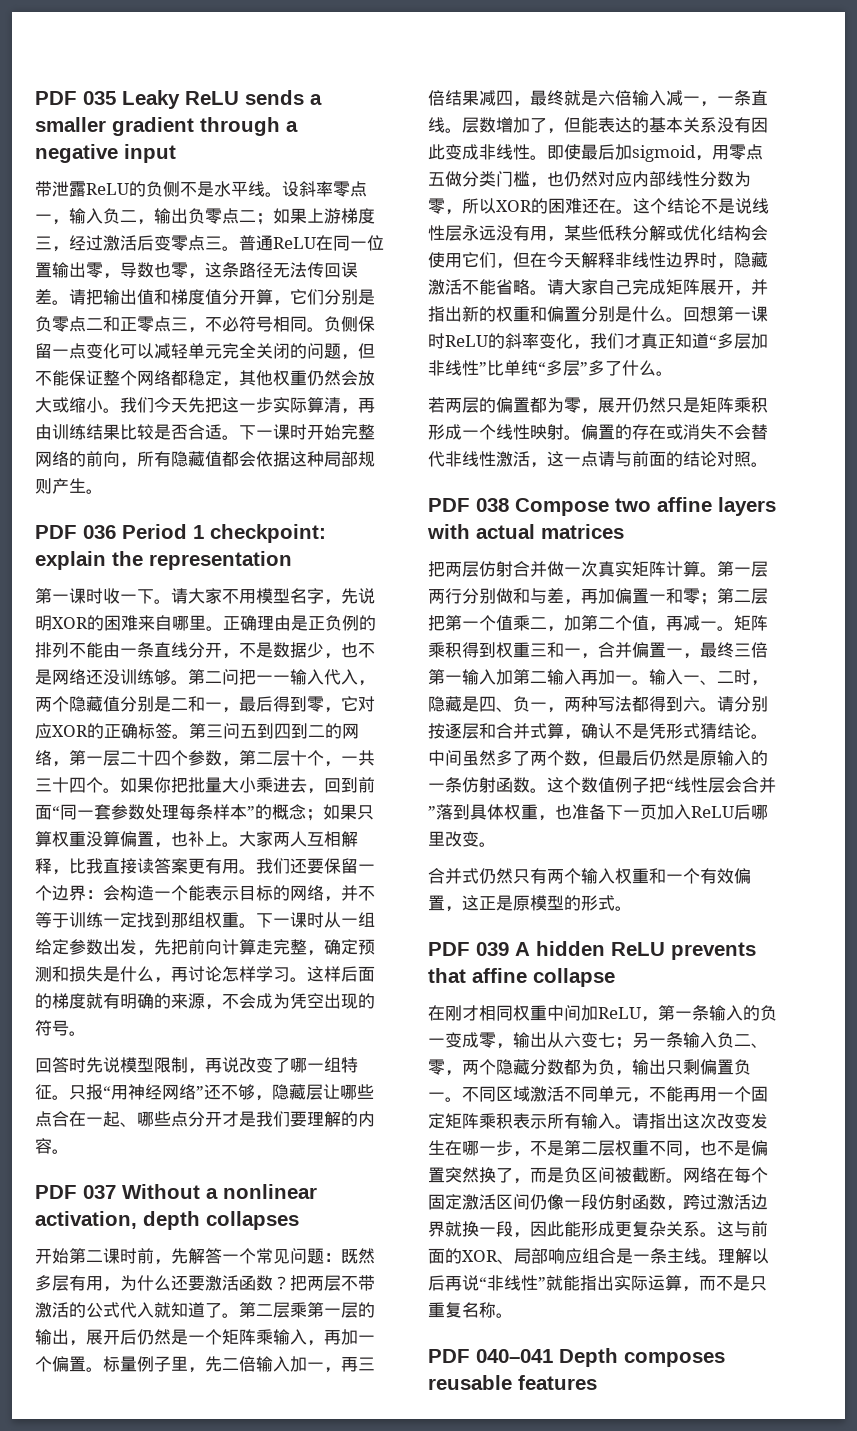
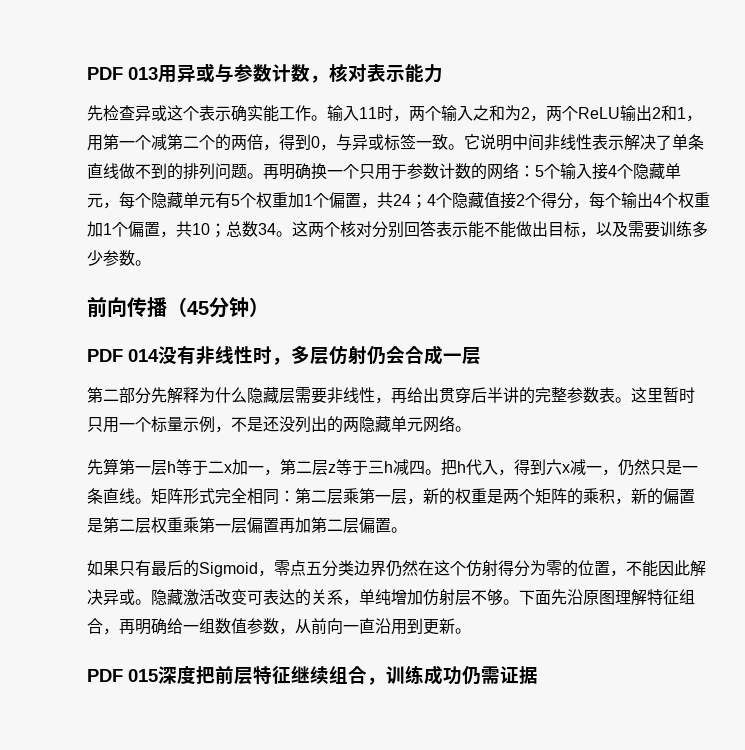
[35,90,322,109] [35,117,298,136] [35,144,176,163] [35,181,367,197] [35,208,375,225] [35,235,384,252] [35,262,358,279] [35,289,375,306] [35,316,375,333] [35,343,375,360] [35,370,375,387] [35,397,375,414] [35,424,375,440] [35,451,375,468] [35,478,103,494] [35,524,326,543] [35,551,292,570] [35,588,375,605] [35,615,376,631] [35,642,375,659] [35,669,375,686] [35,696,375,713] [35,723,359,739] [35,750,375,767] [35,777,375,794] [35,804,374,821] [35,831,358,848] [35,858,375,875] [35,885,375,902] [35,912,375,928] [35,939,375,956] [35,966,375,983] [35,993,375,1010] [35,1020,86,1036] [35,1057,358,1074] [35,1084,374,1101] [35,1111,375,1127] [35,1138,69,1154] [35,1184,317,1199] [35,1211,299,1230] [35,1248,375,1265] [35,1275,375,1292] [35,1302,375,1318] [35,1329,375,1346] [35,1356,375,1373] [428,90,768,107] [428,117,768,134] [428,144,763,162] [428,171,751,188] [428,198,769,215] [428,225,768,242] [428,252,768,269] [428,279,768,296] [428,306,768,322] [428,333,768,350] [428,360,673,376] [428,397,768,414] [428,424,768,440] [428,451,768,468] [428,497,776,516] [427,524,624,539] [428,561,768,577] [428,588,768,605] [428,615,768,632] [428,642,768,659] [428,669,768,686] [428,696,768,713] [428,723,768,740] [428,750,768,767] [428,777,776,793] [428,804,768,821] [428,831,496,847] [428,868,751,884] [428,895,632,912] [428,941,756,960] [428,968,615,987] [428,1005,777,1022] [428,1032,768,1049] [428,1059,751,1076] [428,1086,768,1103] [428,1113,768,1129] [428,1140,768,1157] [428,1167,768,1184] [428,1194,768,1211] [428,1221,768,1238] [428,1248,769,1264] [428,1275,767,1292] [428,1302,513,1318] [428,1348,725,1367] [428,1375,597,1390] PDF 035 Leaky ReLU sends a smaller gradient through a negative input // 带泄露ReLU的负侧不是水平线。设斜率零点一，输入负二，输出负零点二；如果上游梯度三，经过激活后变零点三。普通ReLU在同一位置输出零，导数也零，这条路径无法传回误差。请把输出值和梯度值分开算，它们分别是负零点二和正零点三，不必符号相同。负侧保留一点变化可以减轻单元完全关闭的问题，但不能保证整个网络都稳定，其他权重仍然会放大或缩小。我们今天先把这一步实际算清，再由训练结果比较是否合适。下一课时开始完整网络的前向，所有隐藏值都会依据这种局部规则产生。 // PDF 036 Period 1 checkpoint: explain the representation // 第一课时收一下。请大家不用模型名字，先说明XOR的困难来自哪里。正确理由是正负例的排列不能由一条直线分开，不是数据少，也不是网络还没训练够。第二问把一一输入代入，两个隐藏值分别是二和一，最后得到零，它对应XOR的正确标签。第三问五到四到二的网络，第一层二十四个参数，第二层十个，一共三十四个。如果你把批量大小乘进去，回到前面“同一套参数处理每条样本”的概念；如果只算权重没算偏置，也补上。大家两人互相解释，比我直接读答案更有用。我们还要保留一个边界：会构造一个能表示目标的网络，并不等于训练一定找到那组权重。下一课时从一组给定参数出发，先把前向计算走完整，确定预测和损失是什么，再讨论怎样学习。这样后面的梯度就有明确的来源，不会成为凭空出现的符号。 // 回答时先说模型限制，再说改变了哪一组特征。只报“用神经网络”还不够，隐藏层让哪些点合在一起、哪些点分开才是我们要理解的内容。 // PDF 037 Without a nonlinear activation, depth collapses // 开始第二课时前，先解答一个常见问题：既然多层有用，为什么还要激活函数？把两层不带激活的公式代入就知道了。第二层乘第一层的输出，展开后仍然是一个矩阵乘输入，再加一个偏置。标量例子里，先二倍输入加一，再三倍结果减四，最终就是六倍输入减一，一条直线。层数增加了，但能表达的基本关系没有因此变成非线性。即使最后加sigmoid，用零点五做分类门槛，也仍然对应内部线性分数为零，所以XOR的困难还在。这个结论不是说线性层永远没有用，某些低秩分解或优化结构会使用它们，但在今天解释非线性边界时，隐藏激活不能省略。请大家自己完成矩阵展开，并指出新的权重和偏置分别是什么。回想第一课时ReLU的斜率变化，我们才真正知道“多层加非线性”比单纯“多层”多了什么。 // 若两层的偏置都为零，展开仍然只是矩阵乘积形成一个线性映射。偏置的存在或消失不会替代非线性激活，这一点请与前面的结论对照。 // PDF 038 Compose two affine layers with actual matrices // 把两层仿射合并做一次真实矩阵计算。第一层两行分别做和与差，再加偏置一和零；第二层把第一个值乘二，加第二个值，再减一。矩阵乘积得到权重三和一，合并偏置一，最终三倍第一输入加第二输入再加一。输入一、二时，隐藏是四、负一，两种写法都得到六。请分别按逐层和合并式算，确认不是凭形式猜结论。中间虽然多了两个数，但最后仍然是原输入的一条仿射函数。这个数值例子把“线性层会合并”落到具体权重，也准备下一页加入ReLU后哪里改变。 // 合并式仍然只有两个输入权重和一个有效偏置，这正是原模型的形式。 // PDF 039 A hidden ReLU prevents that affine collapse // 在刚才相同权重中间加ReLU，第一条输入的负一变成零，输出从六变七；另一条输入负二、零，两个隐藏分数都为负，输出只剩偏置负一。不同区域激活不同单元，不能再用一个固定矩阵乘积表示所有输入。请指出这次改变发生在哪一步，不是第二层权重不同，也不是偏置突然换了，而是负区间被截断。网络在每个固定激活区间仍像一段仿射函数，跨过激活边界就换一段，因此能形成更复杂关系。这与前面的XOR、局部响应组合是一条主线。理解以后再说“非线性”就能指出实际运算，而不是只重复名称。 // PDF 040–041 Depth composes reusable features -> [87,63,443,83] [87,105,702,122] [87,134,704,151] [87,162,681,180] [87,192,710,209] [87,221,708,238] [87,250,151,266] [87,297,269,318] [87,345,481,365] [87,387,695,404] [87,415,471,433] [87,458,698,476] [87,488,695,505] [87,517,407,534] [87,560,706,577] [87,589,695,606] [87,618,471,635] [87,665,538,685] PDF 013用异或与参数计数，核对表示能力 // 先检查异或这个表示确实能工作。输入11时，两个输入之和为2，两个ReLU输出2和1，用第一个减第二个的两倍，得到0，与异或标签一致。它说明中间非线性表示解决了单条直线做不到的排列问题。再明确换一个只用于参数计数的网络：5个输入接4个隐藏单元，每个隐藏单元有5个权重加1个偏置，共24；4个隐藏值接2个得分，每个输出4个权重加1个偏置，共10；总数34。这两个核对分别回答表示能不能做出目标，以及需要训练多少参数。 // 前向传播（45分钟） // PDF 014没有非线性时，多层仿射仍会合成一层 // 第二部分先解释为什么隐藏层需要非线性，再给出贯穿后半讲的完整参数表。这里暂时只用一个标量示例，不是还没列出的两隐藏单元网络。 // 先算第一层h等于二x加一，第二层z等于三h减四。把h代入，得到六x减一，仍然只是一条直线。矩阵形式完全相同：第二层乘第一层，新的权重是两个矩阵的乘积，新的偏置是第二层权重乘第一层偏置再加第二层偏置。 // 如果只有最后的Sigmoid，零点五分类边界仍然在这个仿射得分为零的位置，不能因此解决异或。隐藏激活改变可表达的关系，单纯增加仿射层不够。下面先沿原图理解特征组合，再明确给一组数值参数，从前向一直沿用到更新。 // PDF 015深度把前层特征继续组合，训练成功仍需证据

